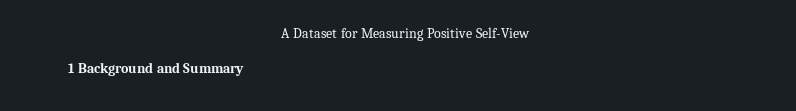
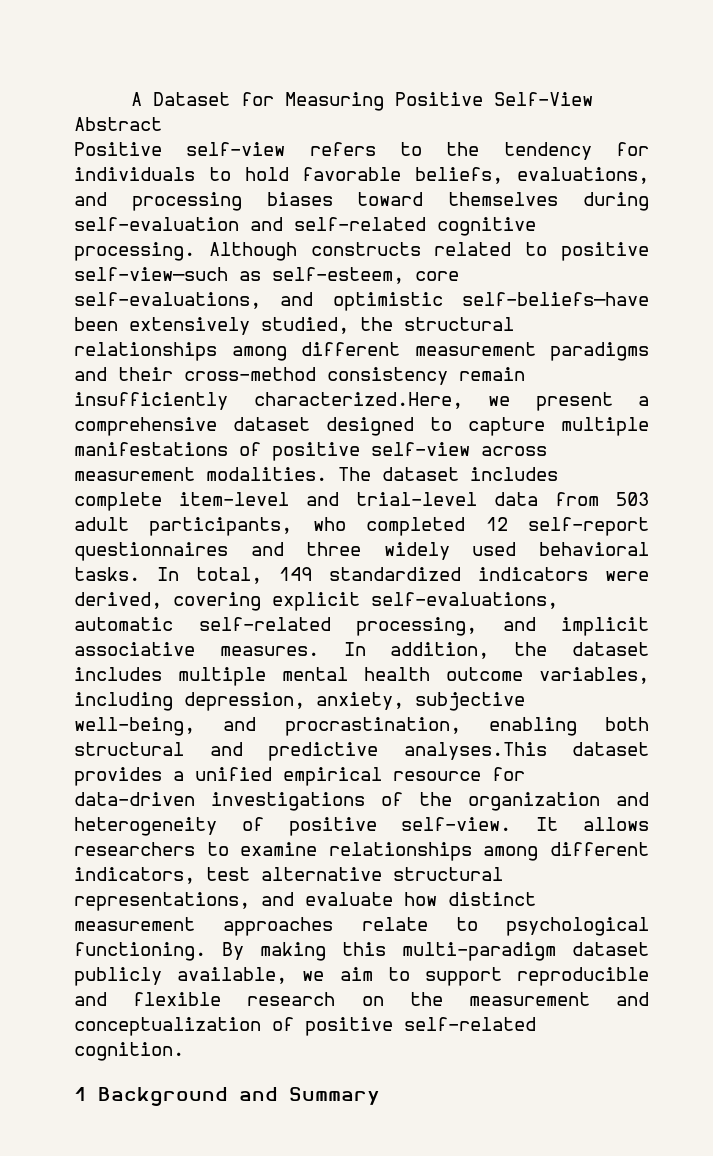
(530, 32) none -> [74,117,162,131] [74,142,649,160] [74,167,649,184] [74,192,649,211] [74,217,536,236] [74,242,649,261] [74,267,459,284] [74,292,649,311] [74,317,514,335] [74,342,649,361] [74,367,525,385] [74,392,649,411] [74,417,649,436] [74,442,547,461] [74,467,558,481] [74,492,649,511] [74,517,649,536] [74,542,649,561] [74,567,649,584] [74,592,558,611] [74,617,649,636] [74,642,649,659] [74,667,649,686] [74,692,525,711] [74,717,649,736] [74,742,649,761] [74,767,525,786] [74,792,649,811] [74,817,649,836] [74,842,649,861] [74,867,503,884] [74,892,536,911] [74,917,649,936] [74,942,649,961] [74,967,649,986] [74,992,649,1006] [74,1017,536,1036] [74,1042,184,1061] // Abstract // Positive self-view refers to the tendency for individuals to hold favorable beliefs, evaluations, and processing biases toward themselves during self-evaluation and self-related cognitive processing. Although constructs related to positive self-view—such as self-esteem, core self-evaluations, and optimistic self-beliefs—have been extensively studied, the structural relationships among different measurement paradigms and their cross-method consistency remain insufficiently characterized.Here, we present a comprehensive dataset designed to capture multiple manifestations of positive self-view across measurement modalities. The dataset includes complete item-level and trial-level data from 503 adult participants, who completed 12 self-report questionnaires and three widely used behavioral tasks. In total, 149 standardized indicators were derived, covering explicit self-evaluations, automatic self-related processing, and implicit associative measures. In addition, the dataset includes multiple mental health outcome variables, including depression, anxiety, subjective well-being, and procrastination, enabling both structural and predictive analyses.This dataset provides a unified empirical resource for data-driven investigations of the organization and heterogeneity of positive self-view. It allows researchers to examine relationships among different indicators, test alternative structural representations, and evaluate how distinct measurement approaches relate to psychological functioning. By making this multi-paradigm dataset publicly available, we aim to support reproducible and flexible research on the measurement and conceptualization of positive self-related cognition.

